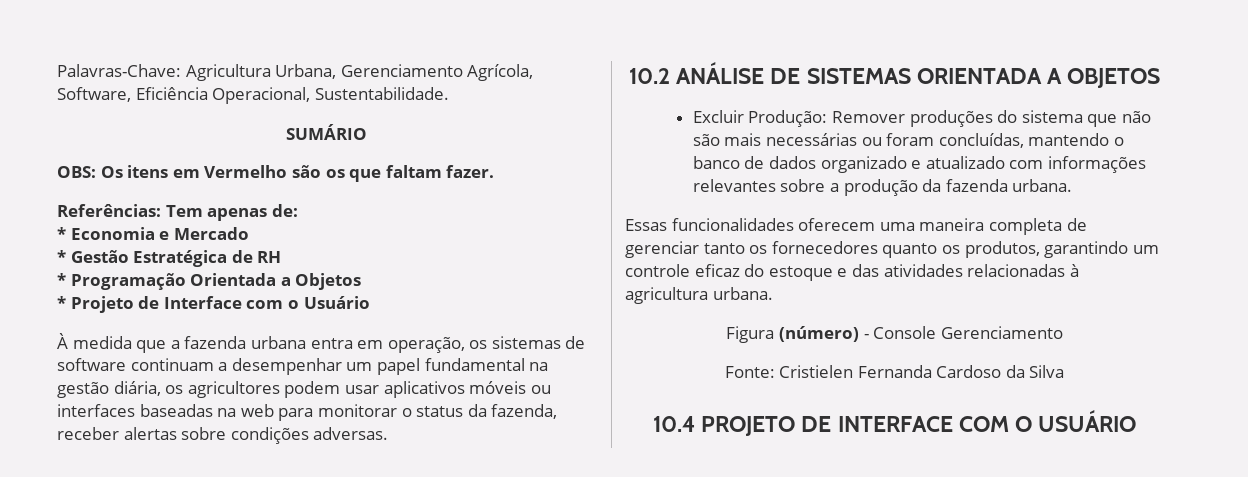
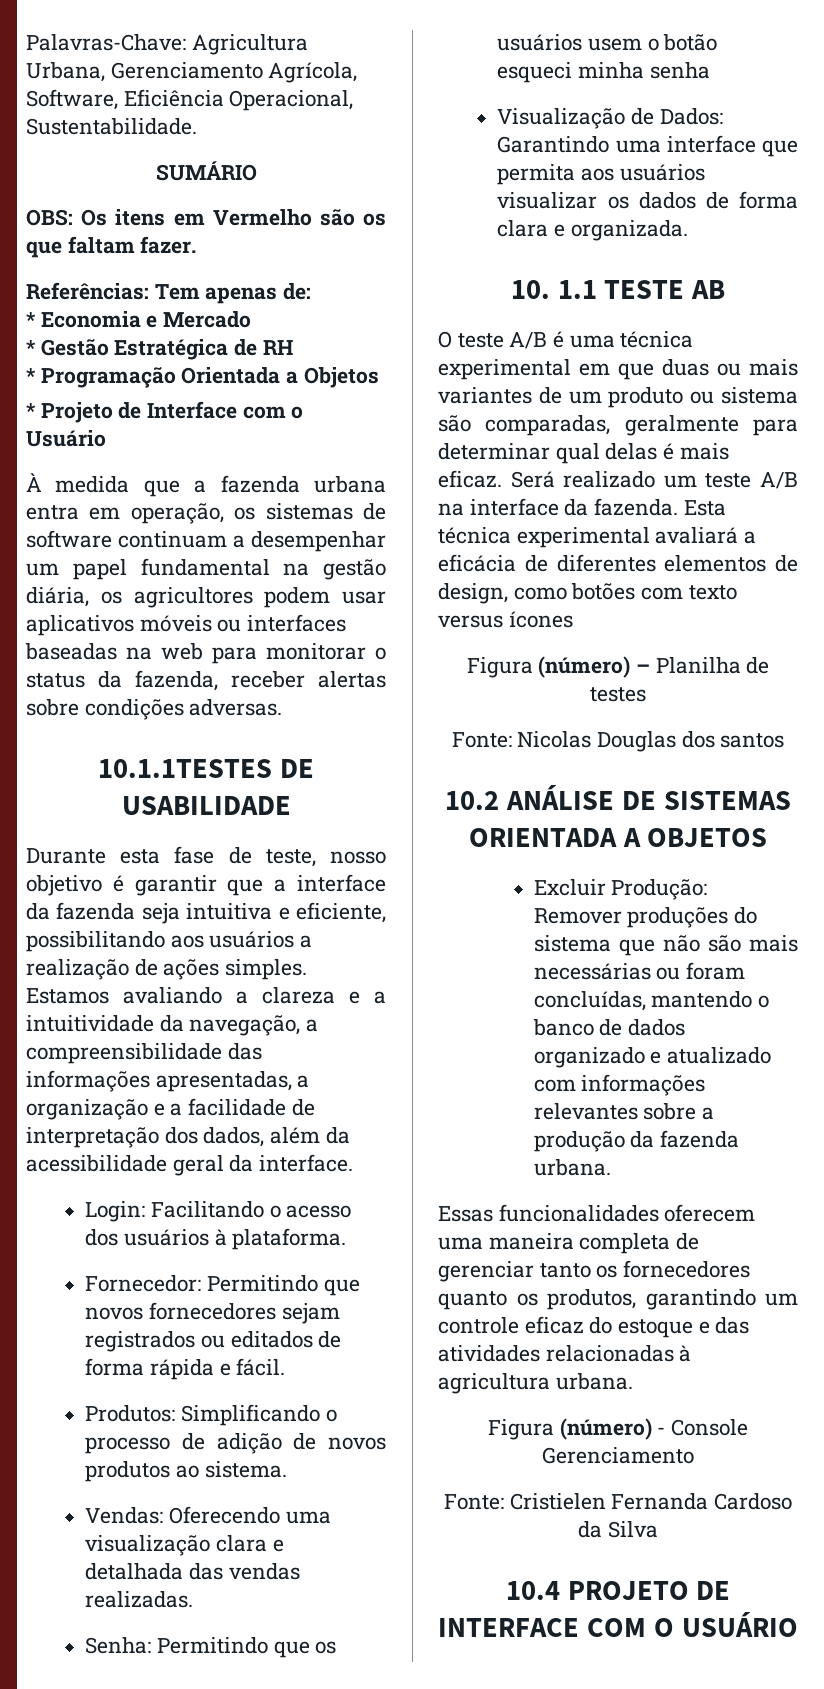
(389, 433) none -> [98,759,314,778] [121,796,291,815] [26,846,386,867] [26,874,386,896] [26,902,386,924] [26,931,313,952] [26,959,308,980] [26,987,386,1004] [26,1015,319,1036] [26,1043,262,1064] [26,1070,310,1092] [26,1098,315,1120] [26,1127,350,1148] [26,1154,354,1176] [85,1201,352,1222] [85,1228,347,1250] [85,1275,360,1296] [85,1302,340,1324] [85,1331,342,1352] [85,1358,286,1380] [85,1404,337,1426] [85,1433,386,1454] [85,1461,287,1482] [85,1506,331,1524] [85,1535,284,1556] [85,1563,300,1580] [85,1591,194,1608] [85,1637,337,1658] [497,34,718,51] [497,62,710,83] [497,108,723,129] [497,135,798,157] [497,164,705,185] [497,191,798,209] [497,220,688,241] [510,280,726,299] [438,331,694,349] [438,359,798,380] [438,387,798,408] [438,415,798,436] [438,443,729,464] [438,470,798,489] [438,498,726,516] [438,527,757,548] [438,554,798,572] [438,583,737,604] [438,611,573,628] [466,656,770,678] [590,687,646,702] [451,731,785,752] // 10.1.1TESTES DE USABILIDADE // Durante esta fase de teste, nosso objetivo é garantir que a interface da fazenda seja intuitiva e eficiente, possibilitando aos usuários a realização de ações simples. Estamos avaliando a clareza e a intuitividade da navegação, a compreensibilidade das informações apresentadas, a organização e a facilidade de interpretação dos dados, além da acessibilidade geral da interface. // Login: Facilitando o acesso dos usuários à plataforma. // Fornecedor: Permitindo que novos fornecedores sejam registrados ou editados de forma rápida e fácil. // Produtos: Simplificando o processo de adição de novos produtos ao sistema. // Vendas: Oferecendo uma visualização clara e detalhada das vendas realizadas. // Senha: Permitindo que os usuários usem o botão esqueci minha senha // Visualização de Dados: Garantindo uma interface que permita aos usuários visualizar os dados de forma clara e organizada. // 10. 1.1 TESTE AB // O teste A/B é uma técnica experimental em que duas ou mais variantes de um produto ou sistema são comparadas, geralmente para determinar qual delas é mais eficaz. Será realizado um teste A/B na interface da fazenda. Esta técnica experimental avaliará a eficácia de diferentes elementos de design, como botões com texto versus ícones // Figura (número) – Planilha de testes // Fonte: Nicolas Douglas dos santos

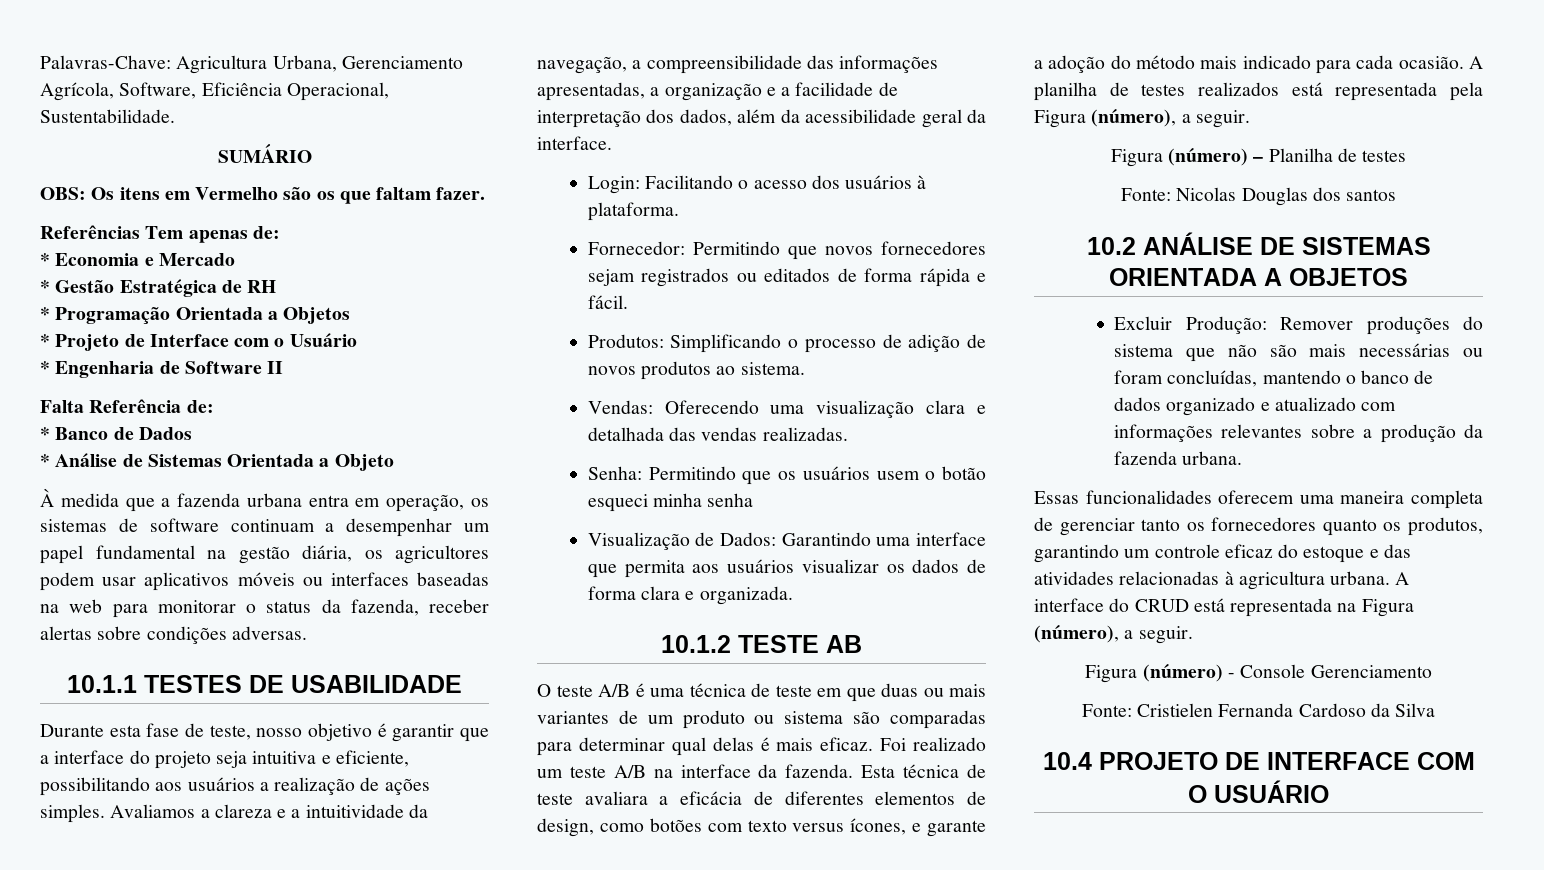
[26,282,149,300] Referências: -> [40,225,140,239] Referências
(106, 438) none -> [40,361,284,378] [40,399,214,413] [40,427,192,440] [40,453,394,471] // * Engenharia de Software II // Falta Referência de: // * Banco de Dados // * Análise de Sistemas Orientada a Objeto
[98,759,273,778] 10.1.1TESTES -> [67,675,242,693] 10.1.1 TESTES
[26,902,136,920] da fazenda -> [129,750,211,769] do projeto
[26,987,222,1004] Estamos avaliando -> [110,804,196,818] Avaliamos
[510,280,597,299] 10. 1.1 -> [661,635,731,653] 10.1.2
[438,359,571,380] experimental -> [751,683,812,697] de teste
[485,415,739,436] comparadas, geralmente -> [890,710,986,729] comparadas
[510,471,555,488] Será -> [880,738,907,751] Foi
[516,527,739,548] experimental avaliará -> [967,764,986,778] [537,791,648,805] de teste avaliara
[508,611,573,628] ícones -> [850,818,986,837] [1034,55,1483,74] [1034,82,1483,101] [1034,109,1250,128] ícones, e garante a adoção do método mais indicado para cada ocasião. A planilha de testes realizados está representada pela Figura (número), a seguir.
(633, 1381) none -> [1395,572,1410,585] [1034,598,1414,617] [1034,625,1193,644] A interface do CRUD está representada na Figura (número), a seguir.

